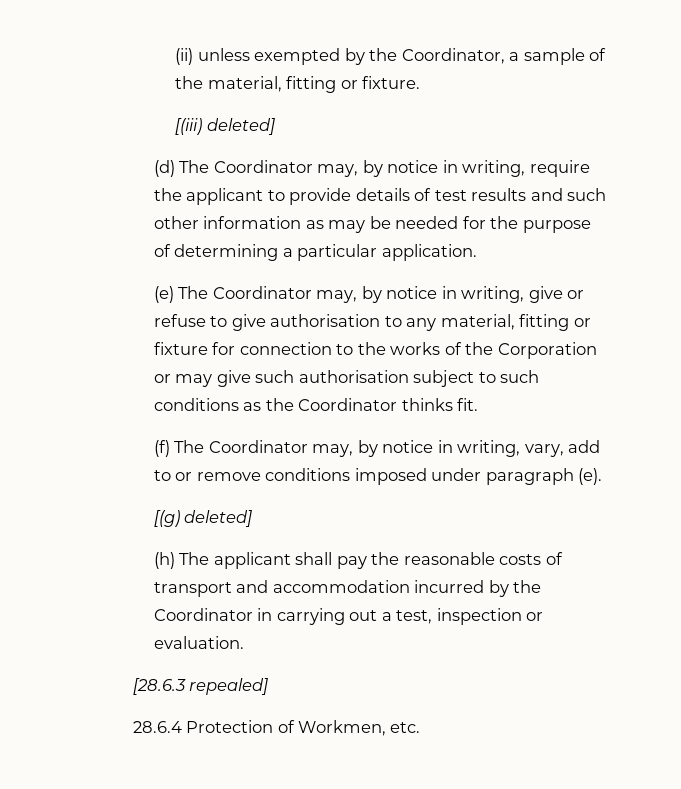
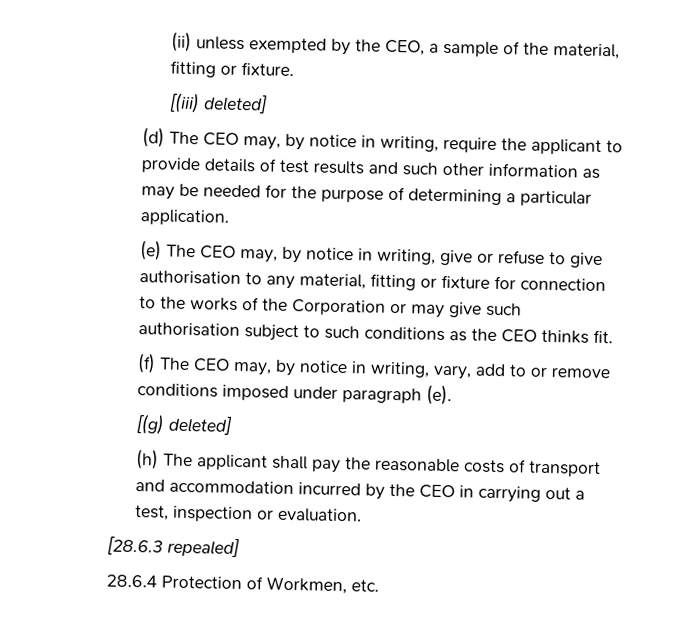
[401,48,505,64] Coordinator, -> [385,39,426,56] CEO,
[213,160,313,173] Coordinator -> [203,132,240,146] CEO
[212,286,312,299] Coordinator -> [200,245,237,259] CEO
[298,398,398,411] Coordinator -> [501,329,538,343] CEO
[208,440,308,453] Coordinator -> [193,358,231,372] CEO
[153,608,253,621] Coordinator -> [419,484,456,499] CEO

